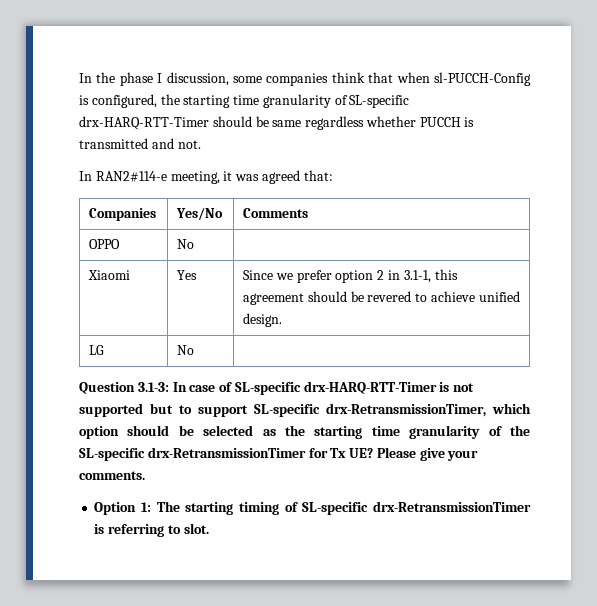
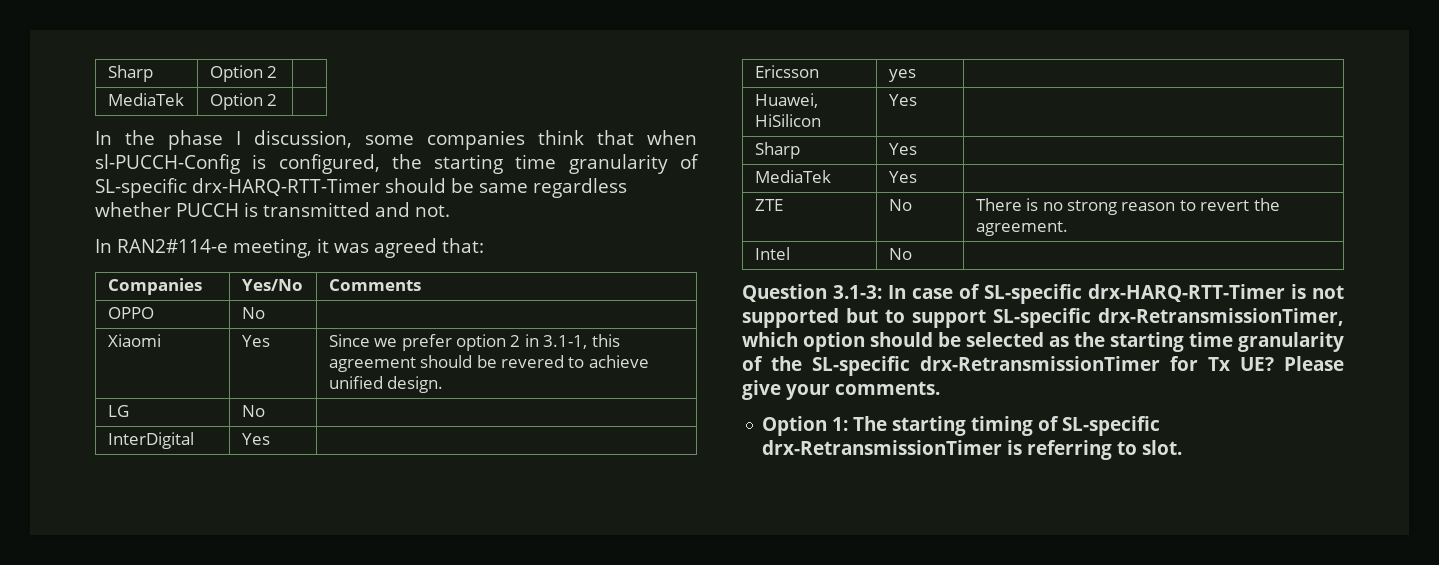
(79, 78) none -> [107,65,153,82] [209,65,278,82] [107,93,184,106] [209,93,278,110] Sharp | Option 2 | // MediaTek | Option 2 | //
(195, 350) none -> [107,432,194,449] [241,433,270,445] [754,65,819,78] [888,69,916,82] [754,93,818,108] [754,114,821,127] [888,94,917,106] [754,142,800,159] [888,143,917,155] [754,170,831,183] [888,171,917,183] [754,199,783,211] [888,199,912,211] [975,198,1280,215] [975,221,1068,236] [754,247,790,260] [888,248,912,260] // InterDigital | Yes | // Ericsson | yes | // Huawei, HiSilicon | Yes | // Sharp | Yes | // MediaTek | Yes | // ZTE | No | There is no strong reason to revert the agreement. // Intel | No |

